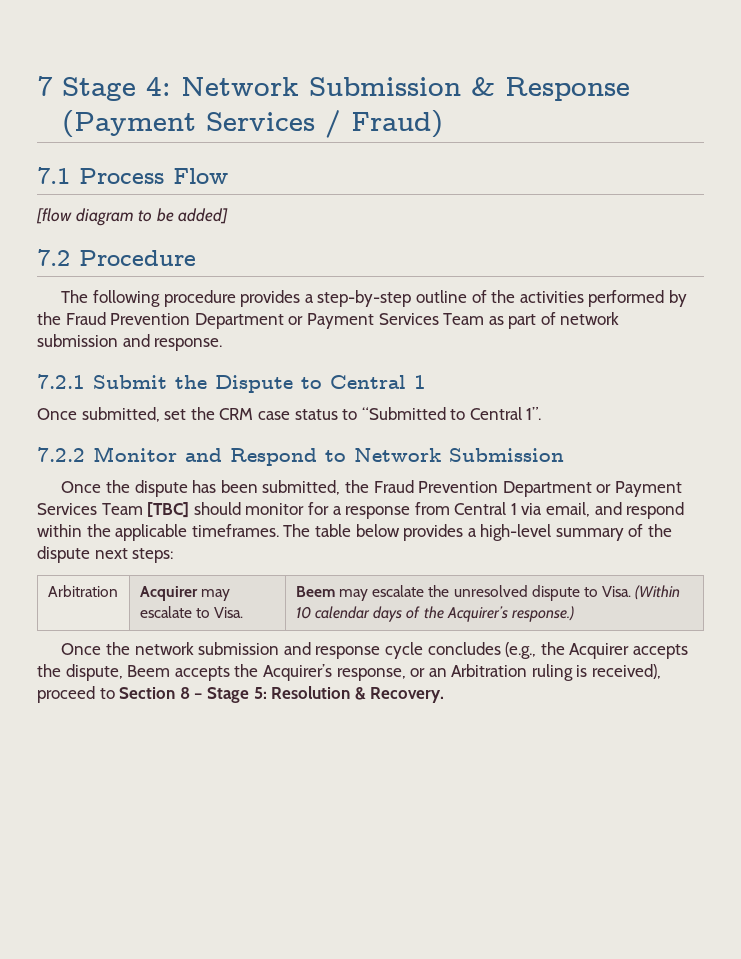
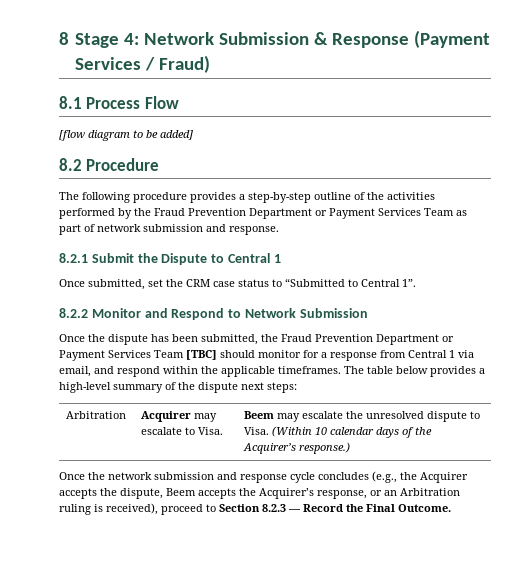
[37,76,53,96] 7 -> [59,32,69,45] 8
[37,167,70,184] 7.1 -> [59,96,82,109] 8.1
[37,249,70,266] 7.2 -> [59,158,82,171] 8.2
[37,374,85,389] 7.2.1 -> [59,253,88,263] 8.2.1
[37,447,85,462] 7.2.2 -> [59,308,88,318] 8.2.2
[179,686,445,703] 8 – Stage 5: Resolution & Recovery. -> [262,504,451,512] 8.2.3 — Record the Final Outcome.

